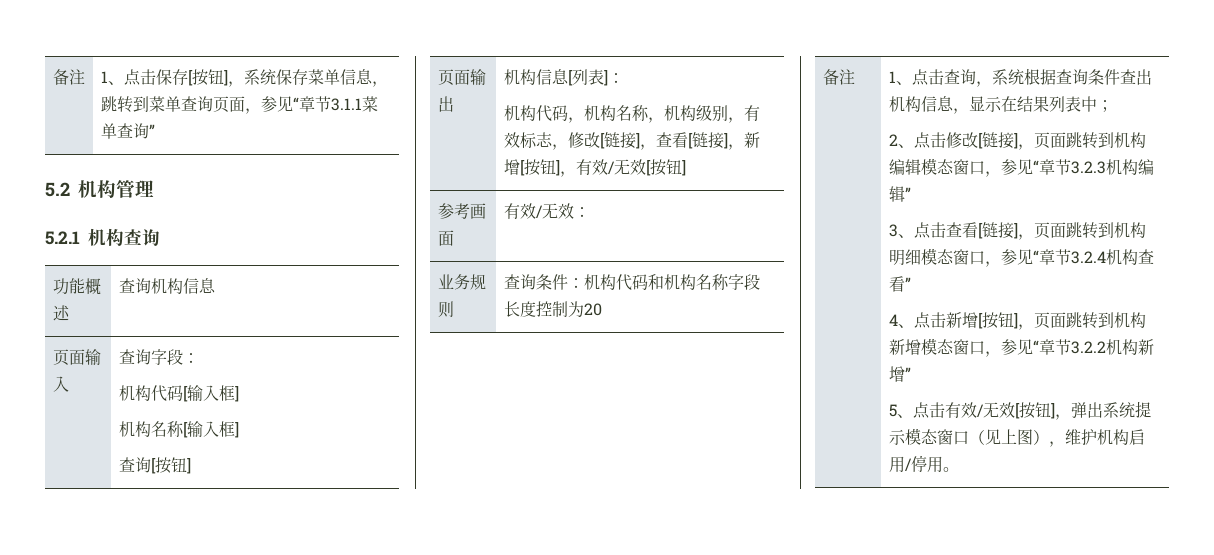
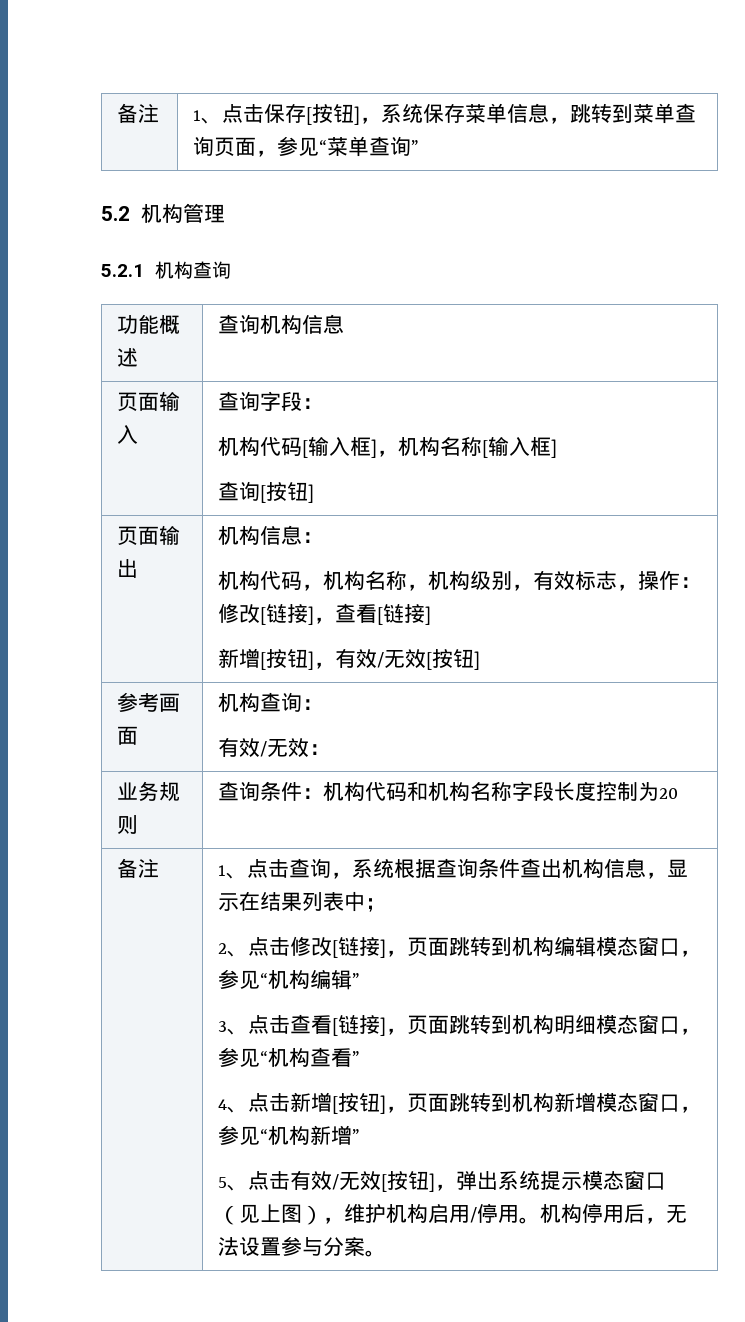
[299,96,363,112] 章节3.1.1 -> (327, 146) none
(240, 394) // -> [376,450,398,457] ，
[568,69,609,86] [列表] -> (302, 535) none
(569, 147) none -> [637,571,701,590] 操作：
[728,144,745,150] ， -> (431, 615) //
(455, 238) none -> [217,692,323,712] 机构查询： //
[1039,159,1107,175] 章节3.2.3 -> (268, 979) none
[1039,249,1107,265] 章节3.2.4 -> (268, 1057) none
[1039,339,1107,355] 章节3.2.2 -> (268, 1135) none
(960, 469) none -> [539,1203,687,1224] [217,1236,386,1257] 机构停用后，无法设置参与分案。

